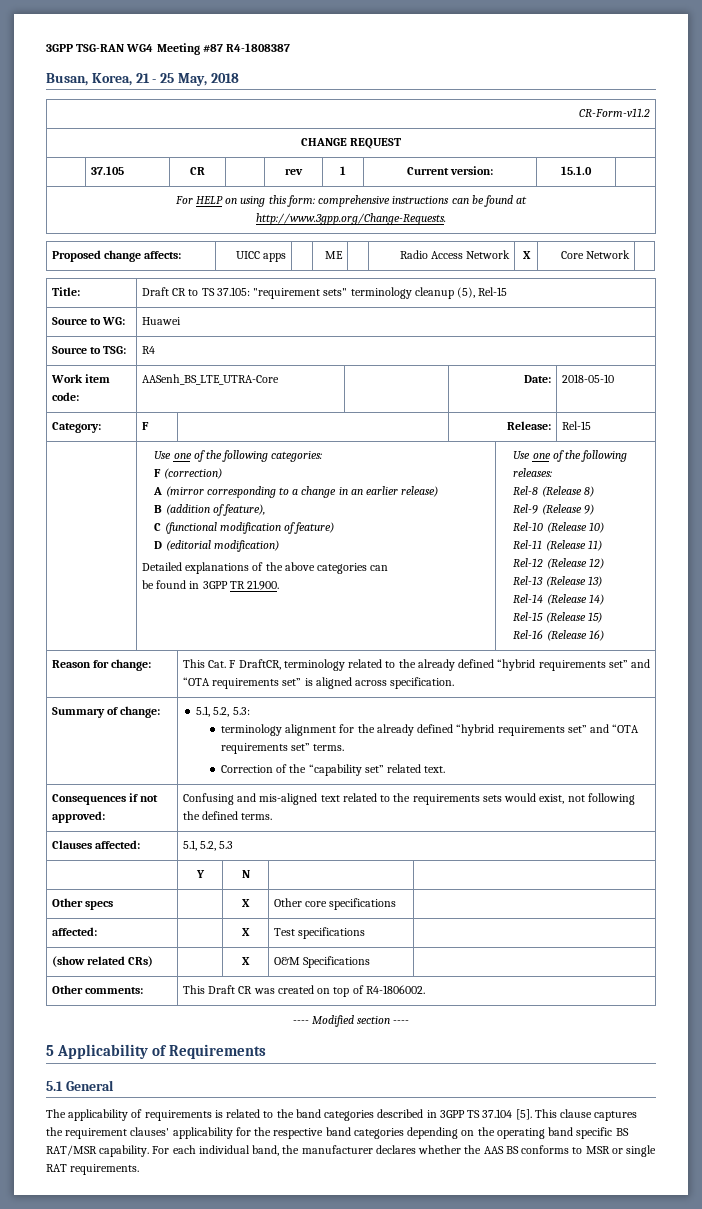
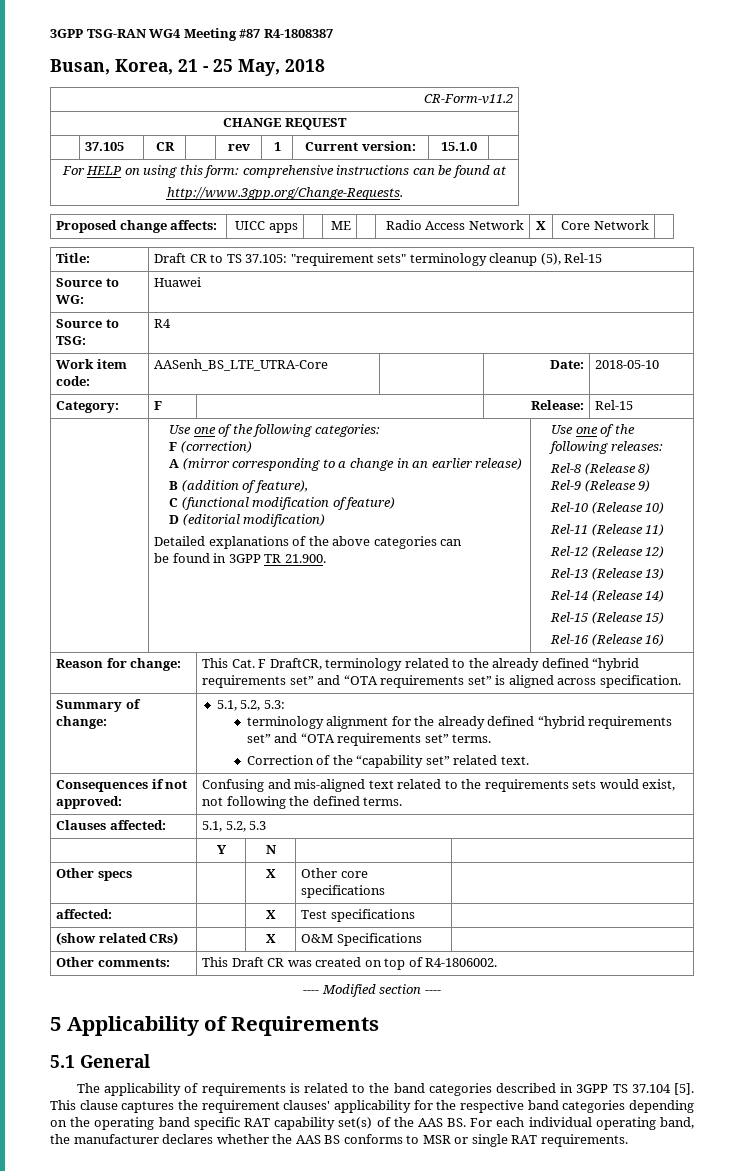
[615,1128,629,1136] [46,1145,150,1157] BS RAT/MSR capability. -> [243,1117,467,1130] RAT capability set(s) of the AAS BS.
(250, 1149) none -> [595,1117,656,1130] operating

